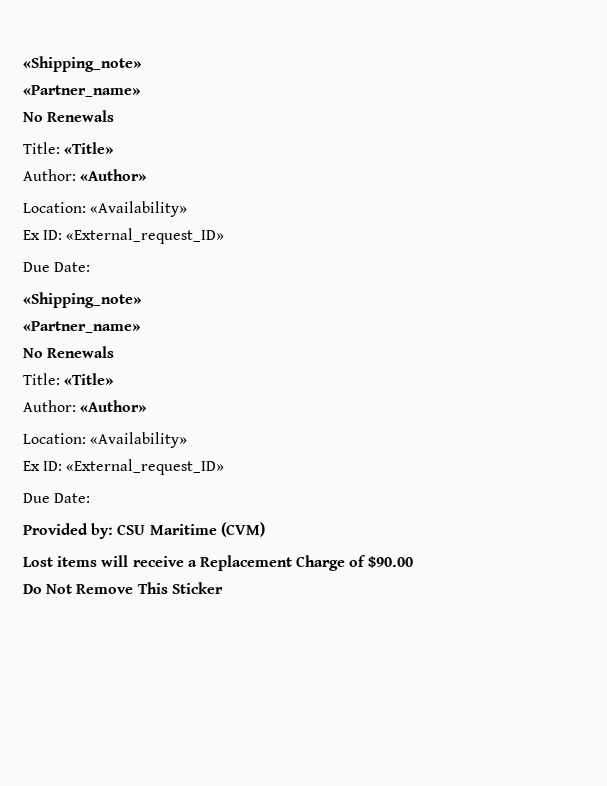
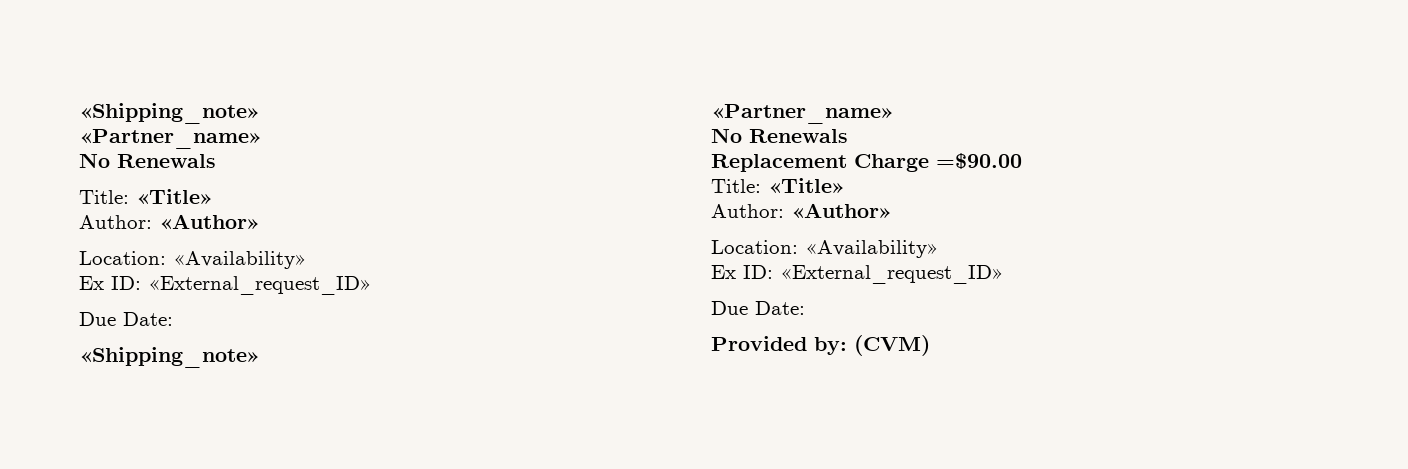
(115, 352) none -> [711,153,1022,172] // Replacement Charge =$90.00
[117,524,217,535] CSU Maritime -> (847, 346) none
[23,555,414,571] [23,582,223,594] // Lost items will receive a Replacement Charge of $90.00 // Do Not Remove This Sticker -> (930, 345) none

